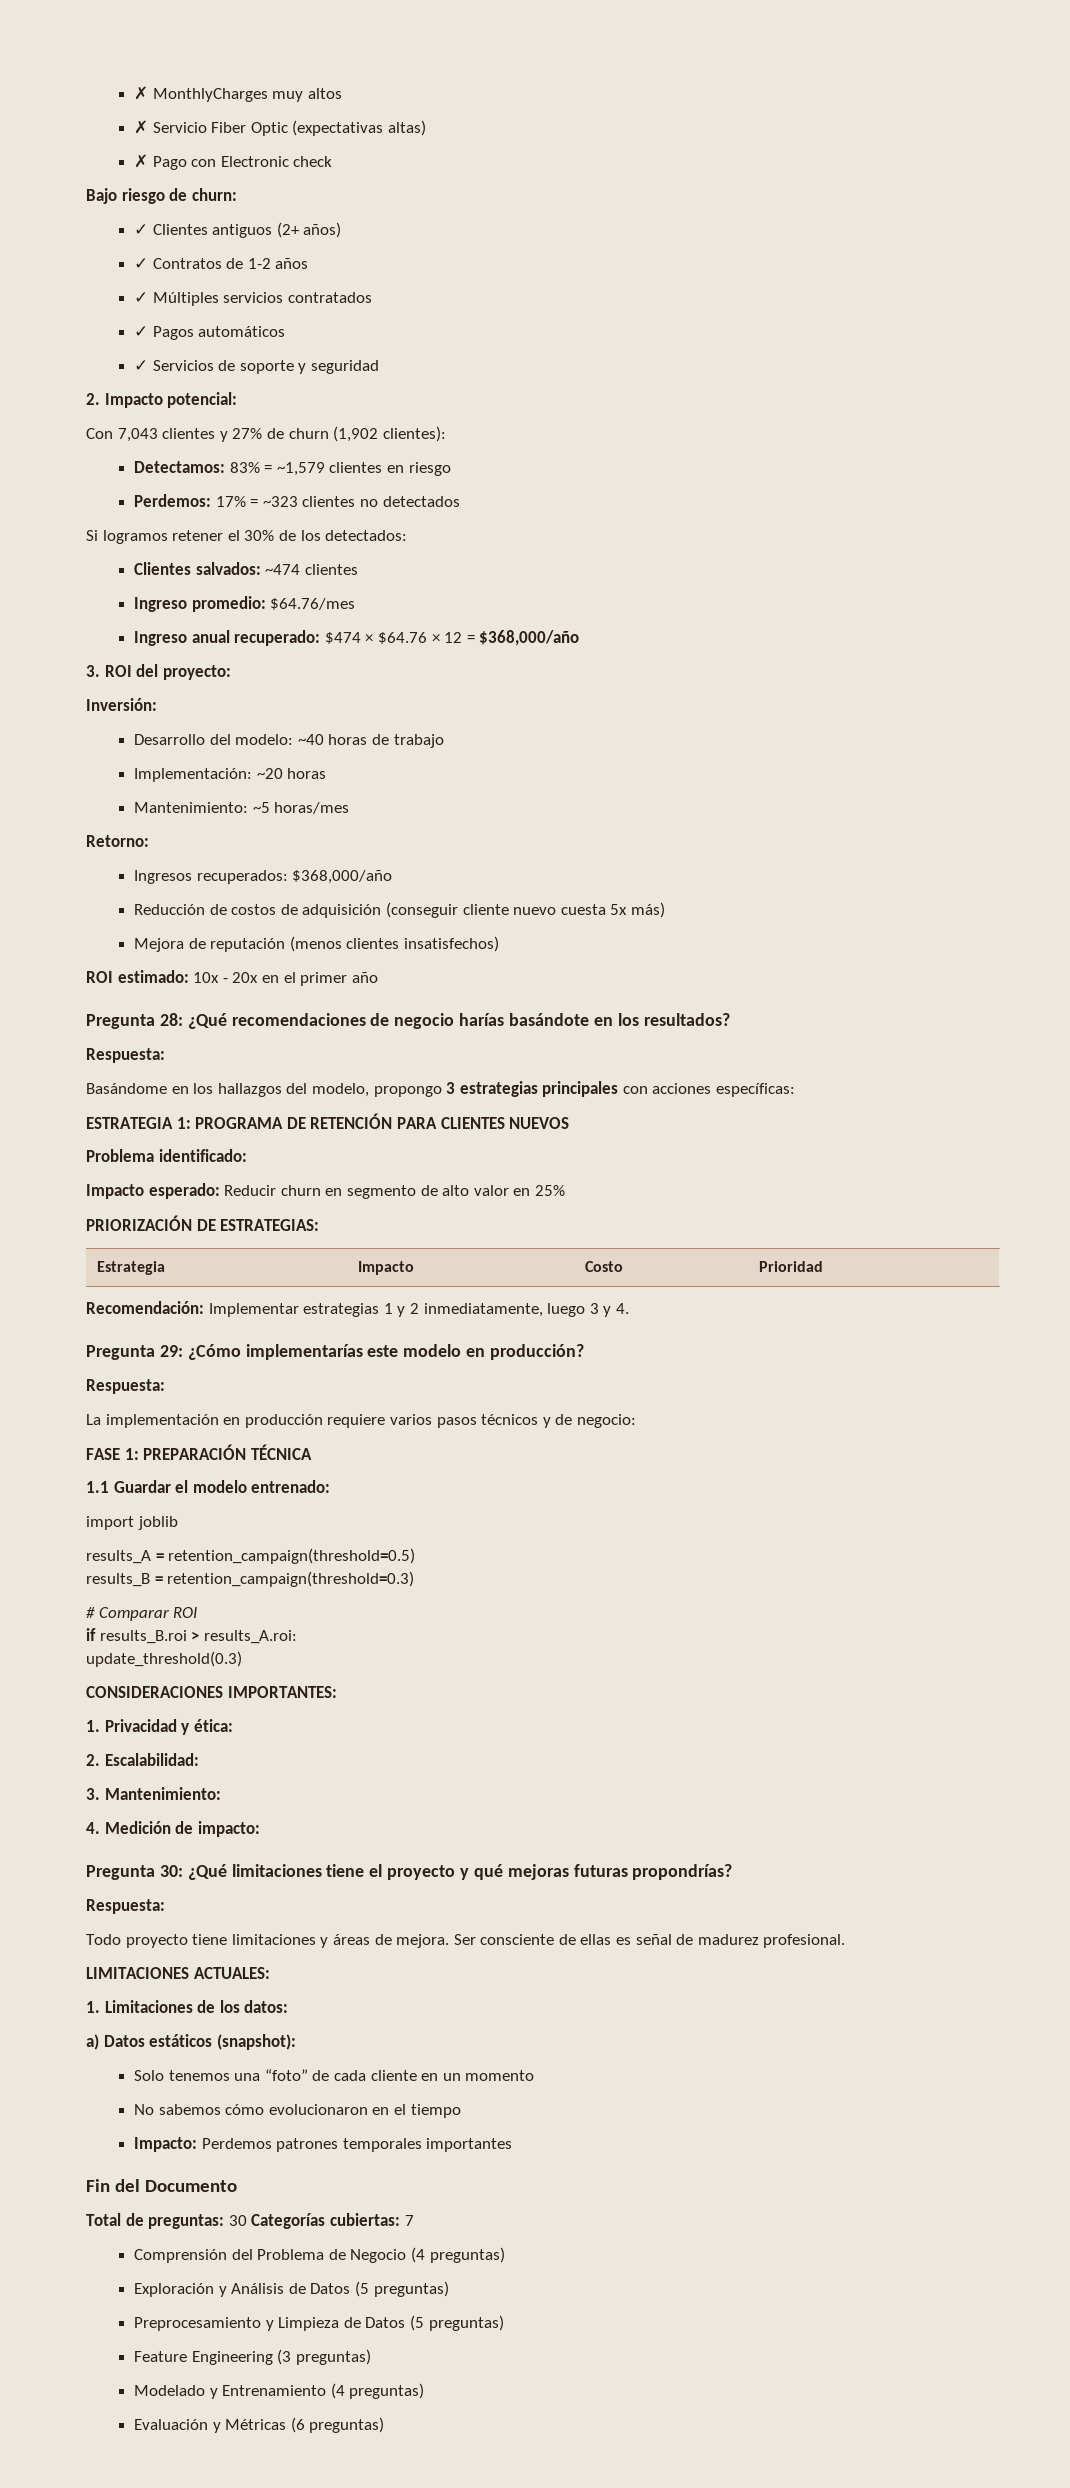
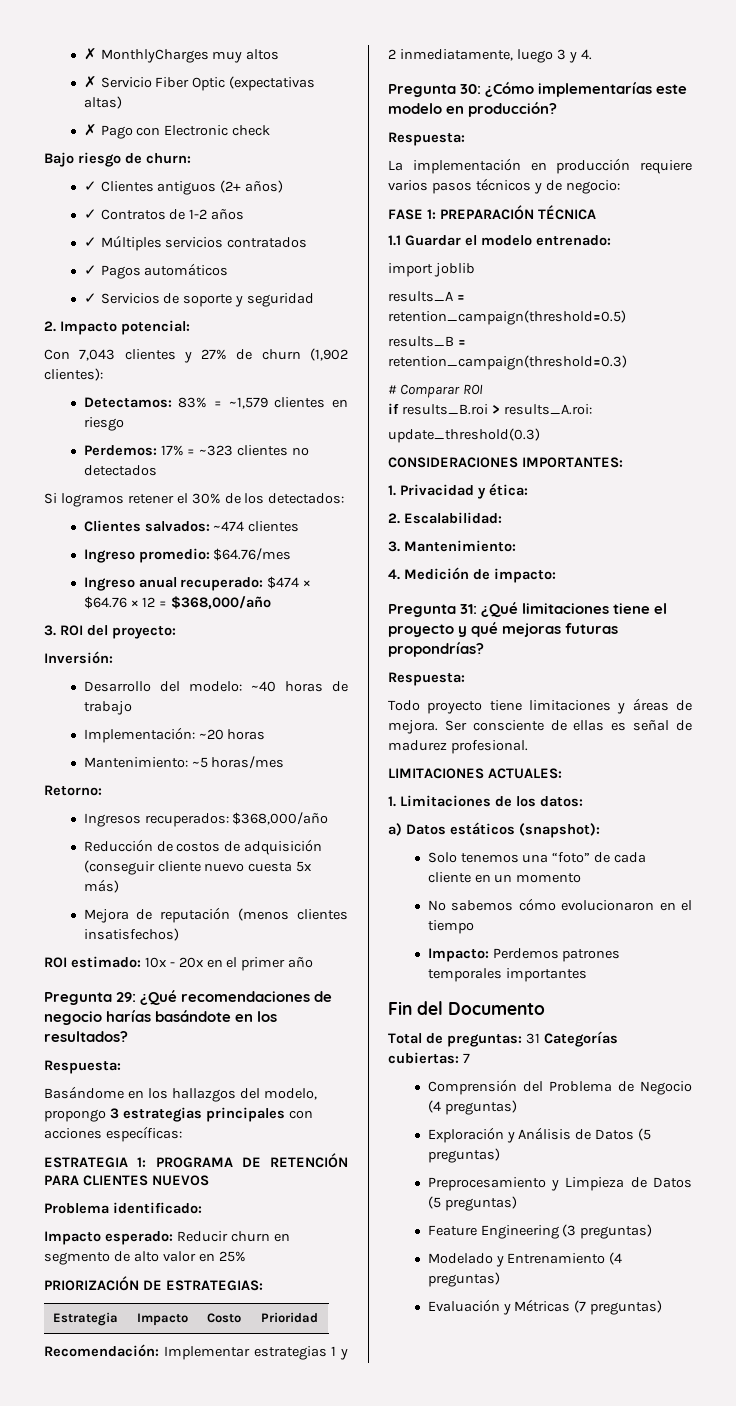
[159,1013,183,1026] 28: -> [116,992,137,1002] 29:
[159,1345,183,1357] 29: -> [460,84,482,94] 30:
[159,1865,183,1877] 30: -> [460,604,478,614] 31:
[228,2215,247,2226] 30 -> [525,1033,540,1044] 31
[290,2417,305,2433] (6 -> [574,1300,587,1313] (7

